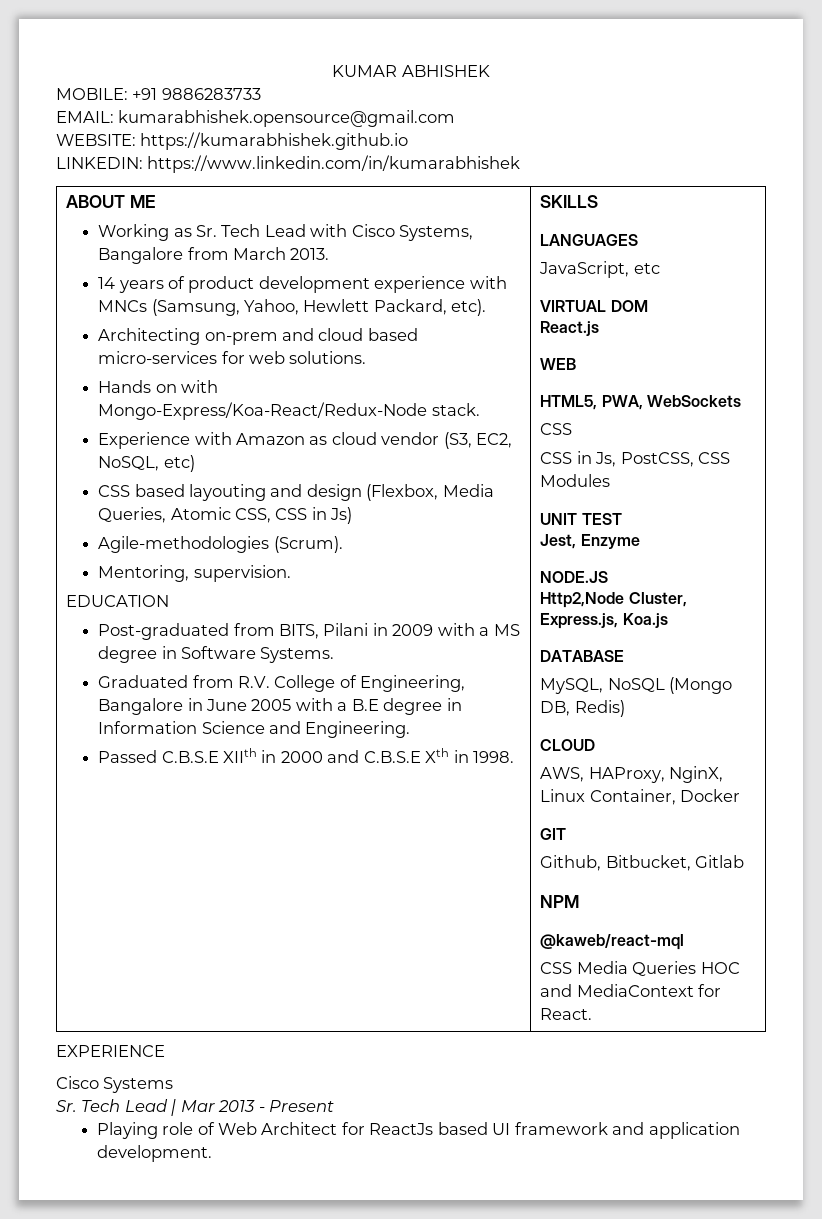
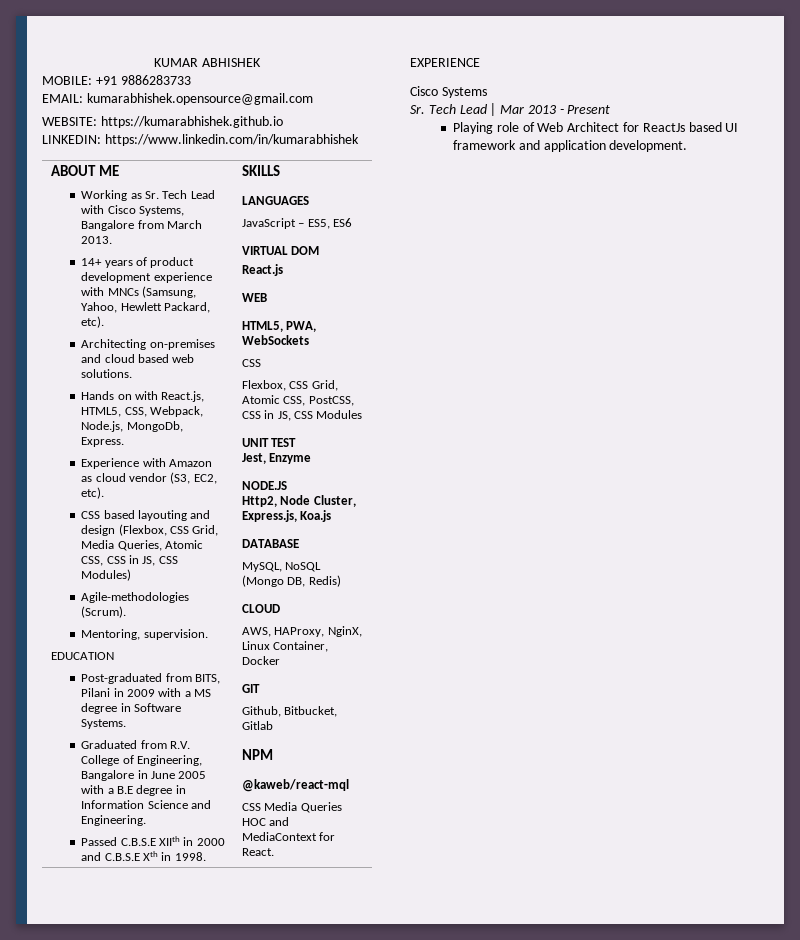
[98,277,116,289] 14 -> [81,258,103,266] 14+
[204,332,278,345] on-prem -> [149,339,215,350] on-premises
[98,351,245,364] micro-services for -> (170, 358) none
[98,402,480,420] Mongo-Express/Koa-React/Redux-Node stack. -> [161,391,205,402] [81,406,204,417] [81,421,183,432] [81,437,125,447] React.js, HTML5, CSS, Webpack, Node.js, MongoDb, Express.
[98,455,195,472] NoSQL, etc) -> [81,487,105,499] etc).
(439, 492) none -> [170,525,219,536] CSS Grid,
[330,507,353,524] Js) -> [142,556,178,566] [81,569,132,581] JS, CSS Modules)
[539,261,660,278] JavaScript, etc -> [241,218,353,229] JavaScript – ES5, ES6
[540,451,694,467] CSS in Js, PostCSS, -> [241,380,338,391] [241,395,354,406] [241,410,291,421] Flexbox, CSS Grid, Atomic CSS, PostCSS, CSS in JS,
[540,592,625,608] Http2,Node -> [241,495,311,507] Http2, Node

